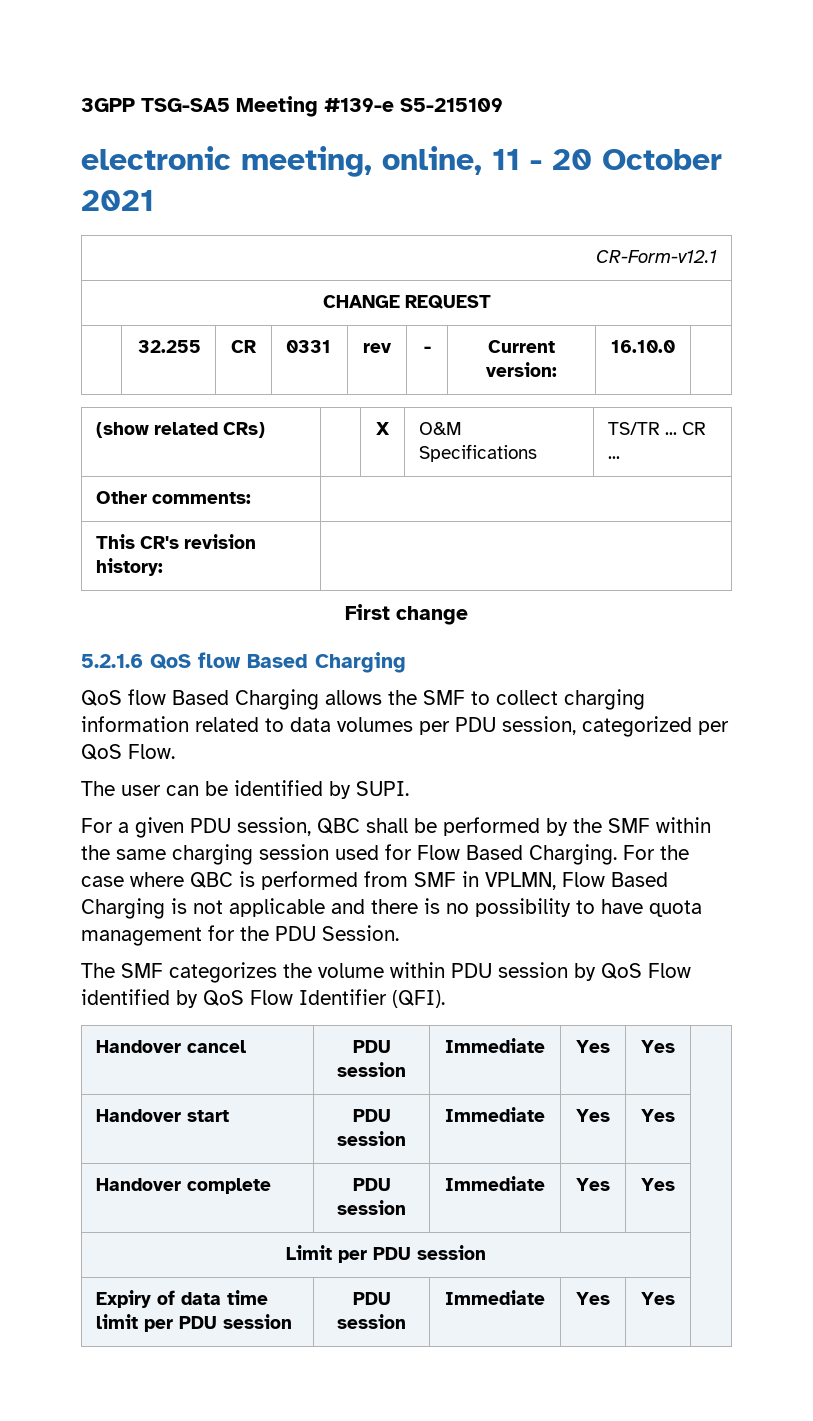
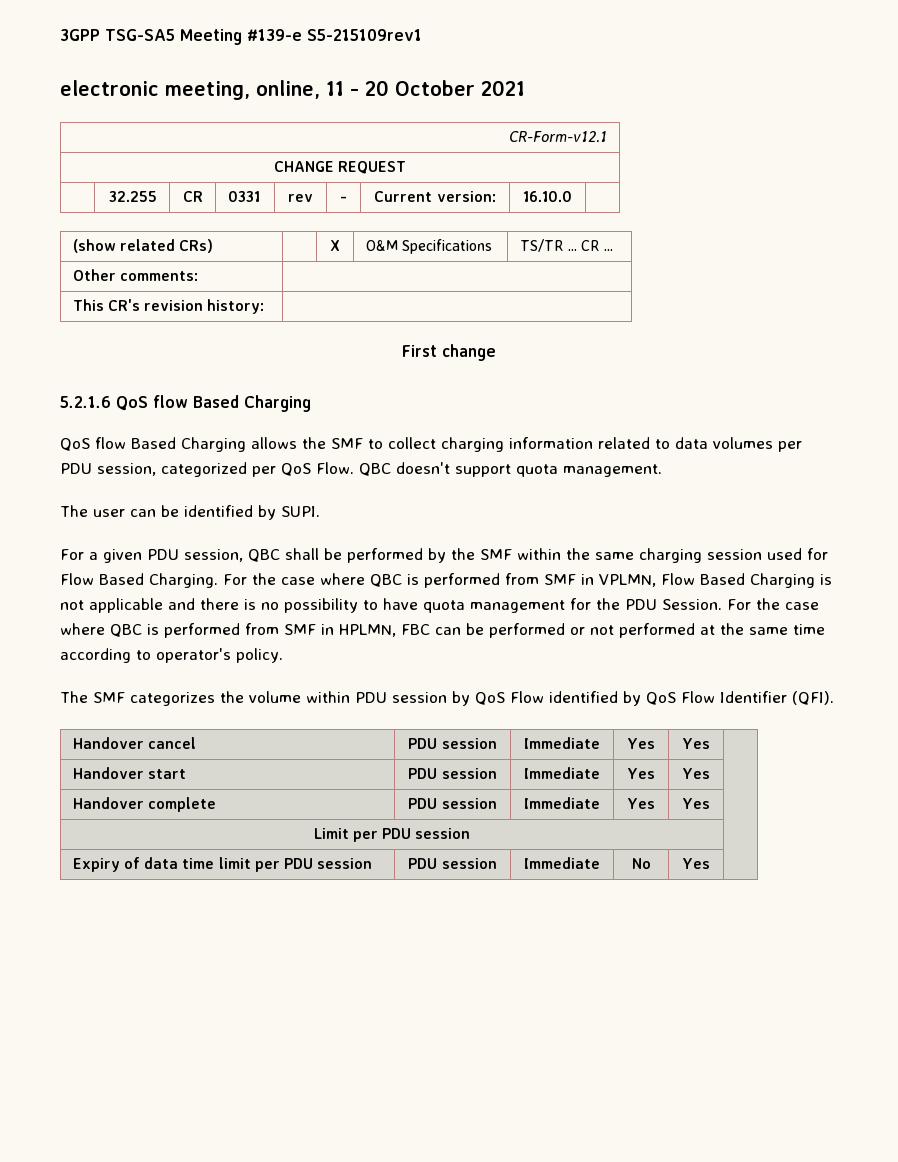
[400,98,503,112] S5-215109 -> [307,29,422,41] S5-215109rev1
(175, 751) none -> [359,462,662,477] QBC doesn't support quota management.
(399, 933) none -> [727,598,819,610] [60,623,825,638] [60,648,283,663] For the case where QBC is performed from SMF in HPLMN, FBC can be performed or not performed at the same time according to operator's policy.
[576,1292,610,1305] Yes -> [631,858,651,869] No

